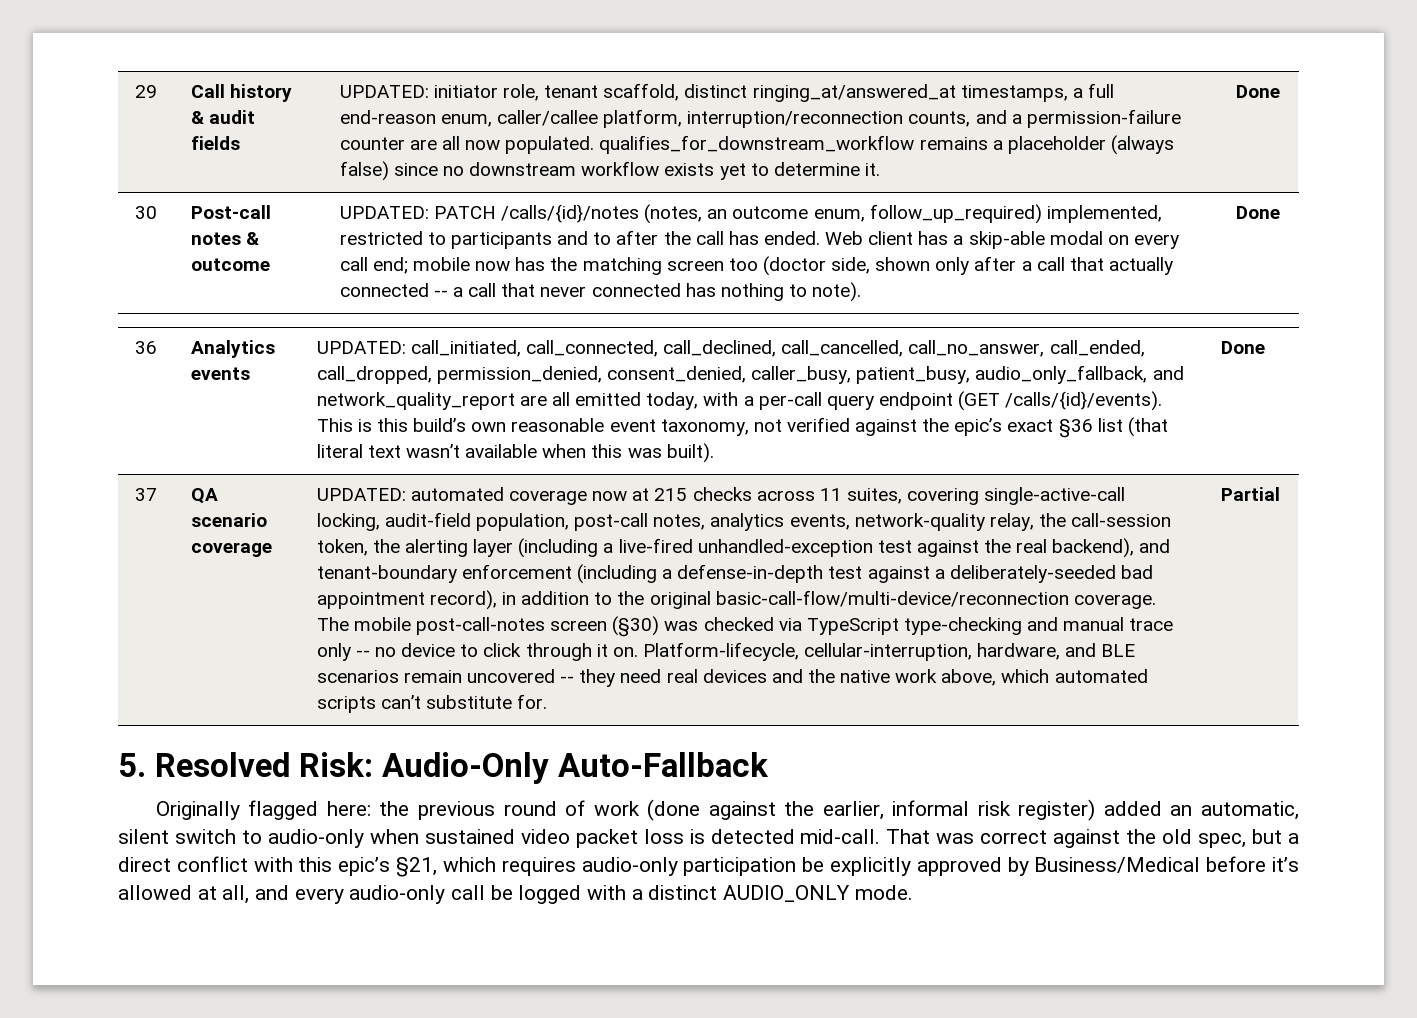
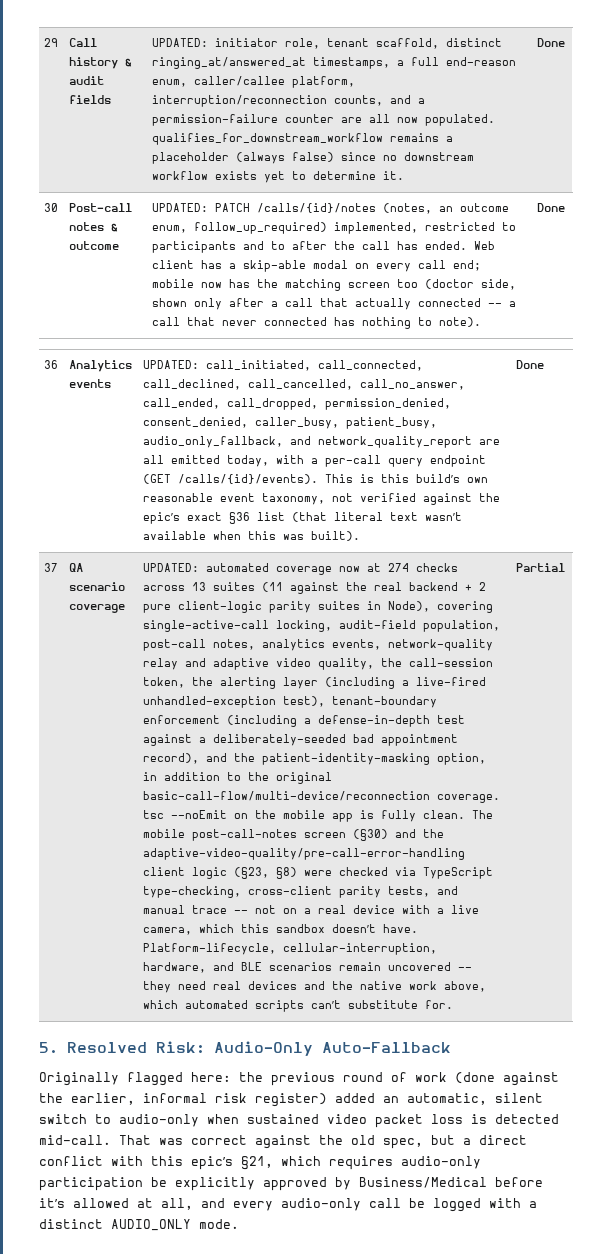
[654,488,688,501] 215 -> [388,563,410,572] 274
[819,488,902,504] 11 suites, -> [192,582,487,594] [143,601,431,613] 13 suites (11 against the real backend + 2 pure client-logic parity suites in Node),
[989,513,1034,531] relay, -> [143,658,375,670] relay and adaptive video quality,
[877,538,1171,558] test against the real backend), and -> [283,696,326,707] test),
(497, 600) none -> [206,753,487,765] and the patient-identity-masking option,
(1156, 601) none -> [143,810,466,822] tsc --noEmit on the mobile app is fully clean.
[664,617,1174,635] [316,643,638,661] was checked via TypeScript type-checking and manual trace only -- no device to click through it on. -> [395,829,445,838] [143,848,466,860] [143,867,494,879] [143,886,459,898] [143,905,480,914] [143,924,419,935] and the adaptive-video-quality/pre-call-error-handling client logic (§23, §8) were checked via TypeScript type-checking, cross-client parity tests, and manual trace -- not on a real device with a live camera, which this sandbox doesn’t have.

